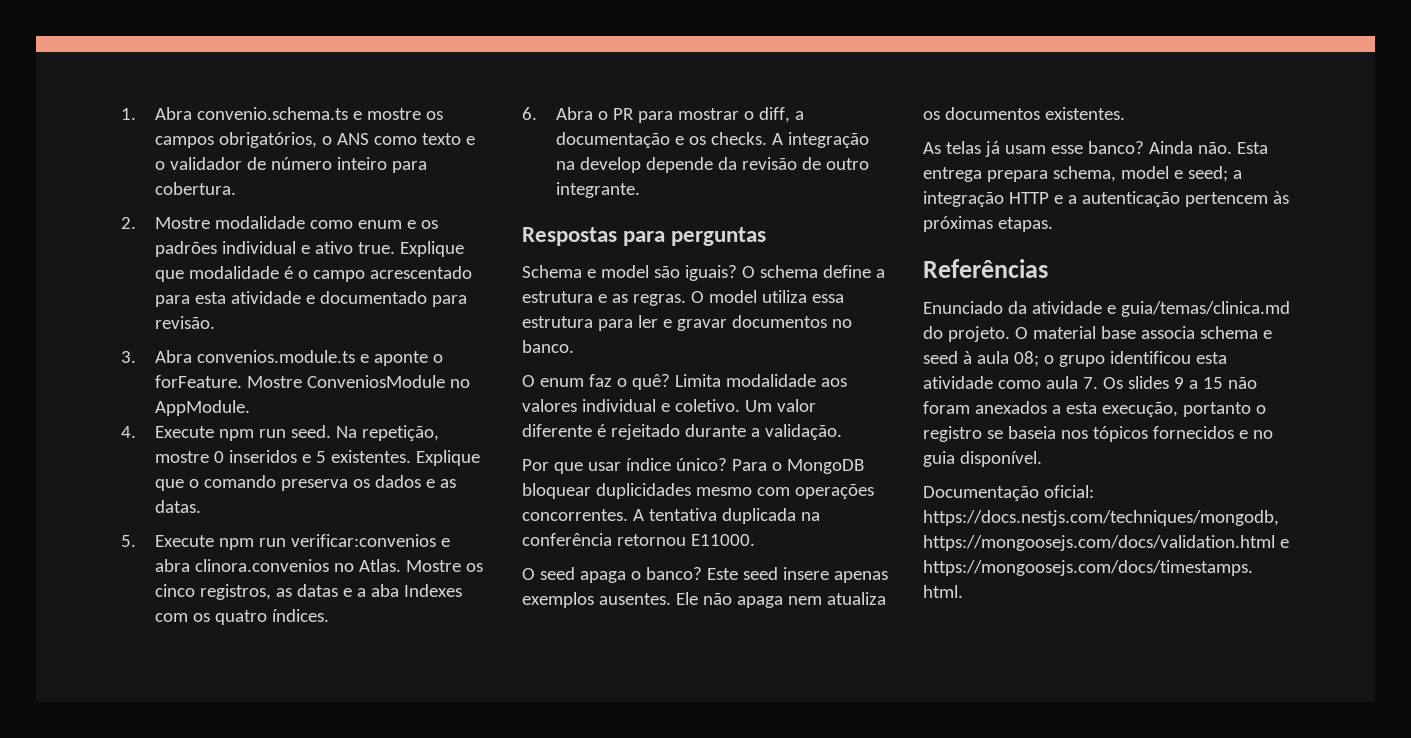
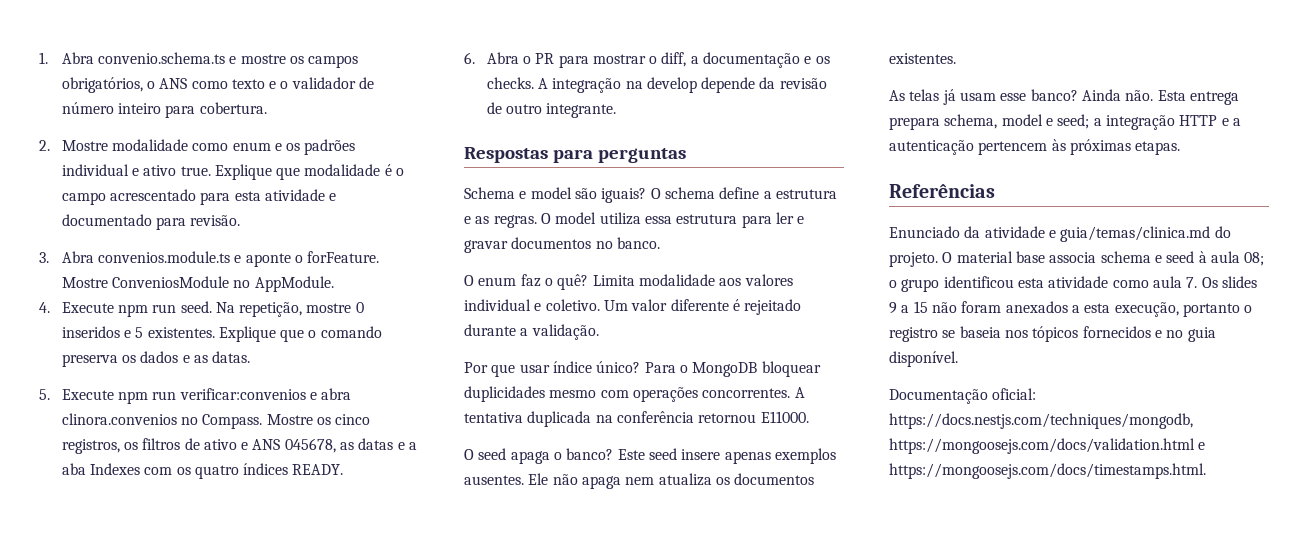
[358,559,401,572] Atlas. -> [202,414,263,429] Compass.
(271, 592) none -> [123,438,336,453] os filtros de ativo e ANS 045678,
[271,609,329,622] índices. -> [243,463,344,475] índices READY.

